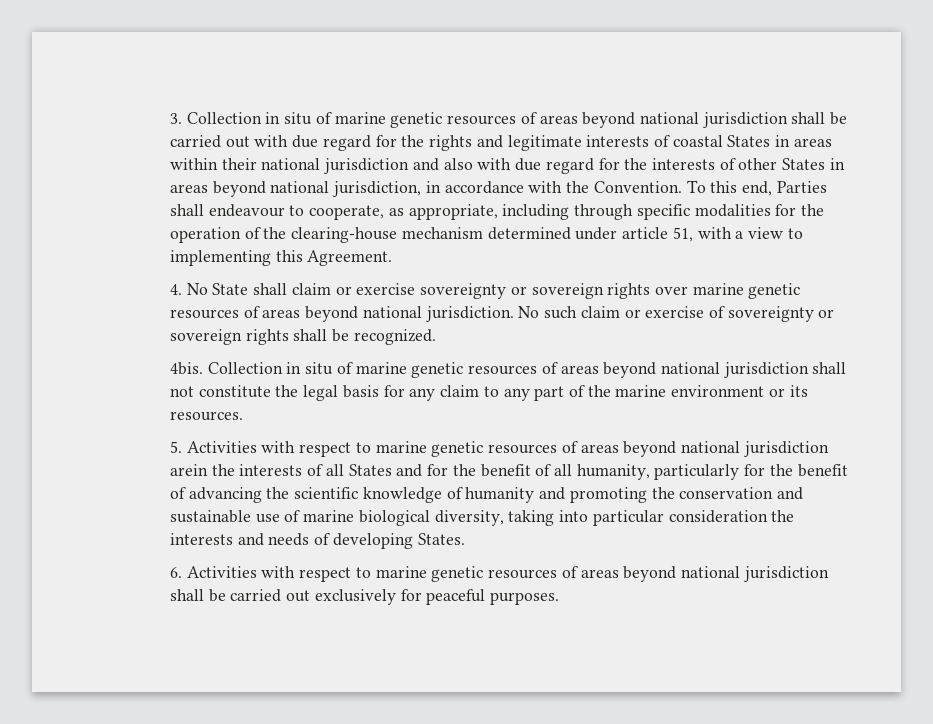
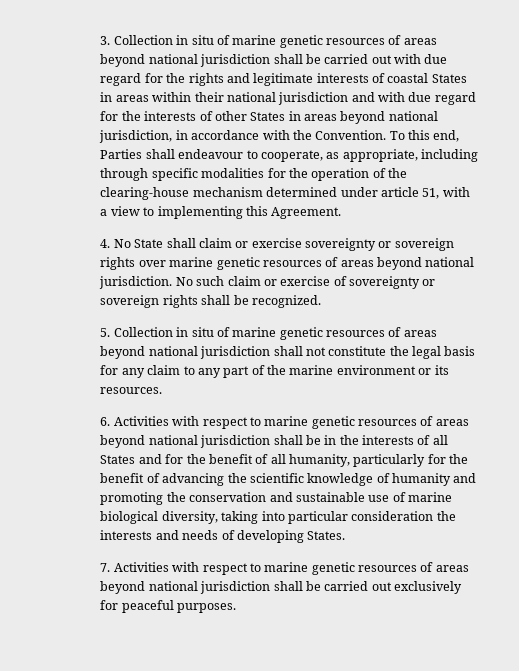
[443,158,473,170] also -> (375, 97) none
[170,362,204,375] 4bis. -> [100,328,111,337] 5.
[170,441,183,453] 5. -> [100,417,111,426] 6.
[170,464,209,476] arein -> [273,435,337,445] shall be in
[170,567,183,578] 6. -> [100,563,111,572] 7.

